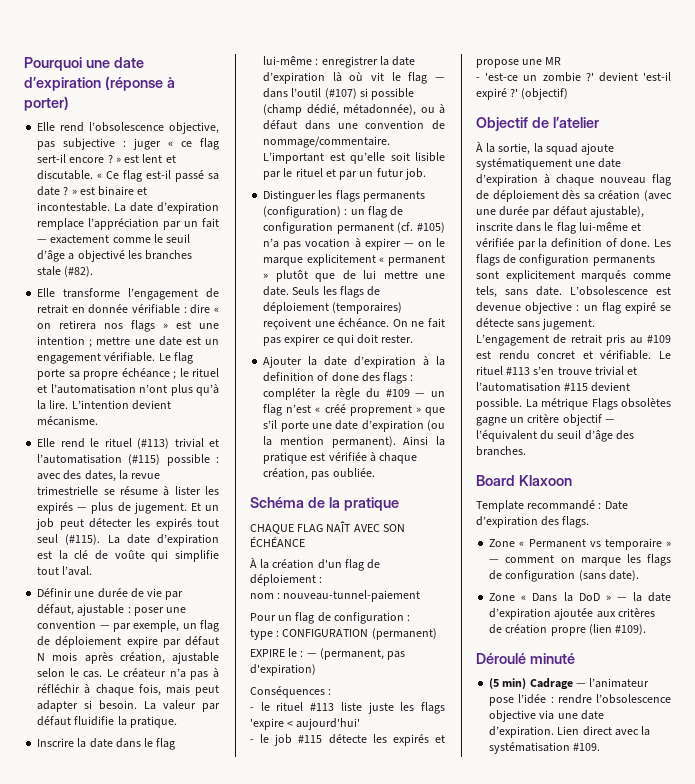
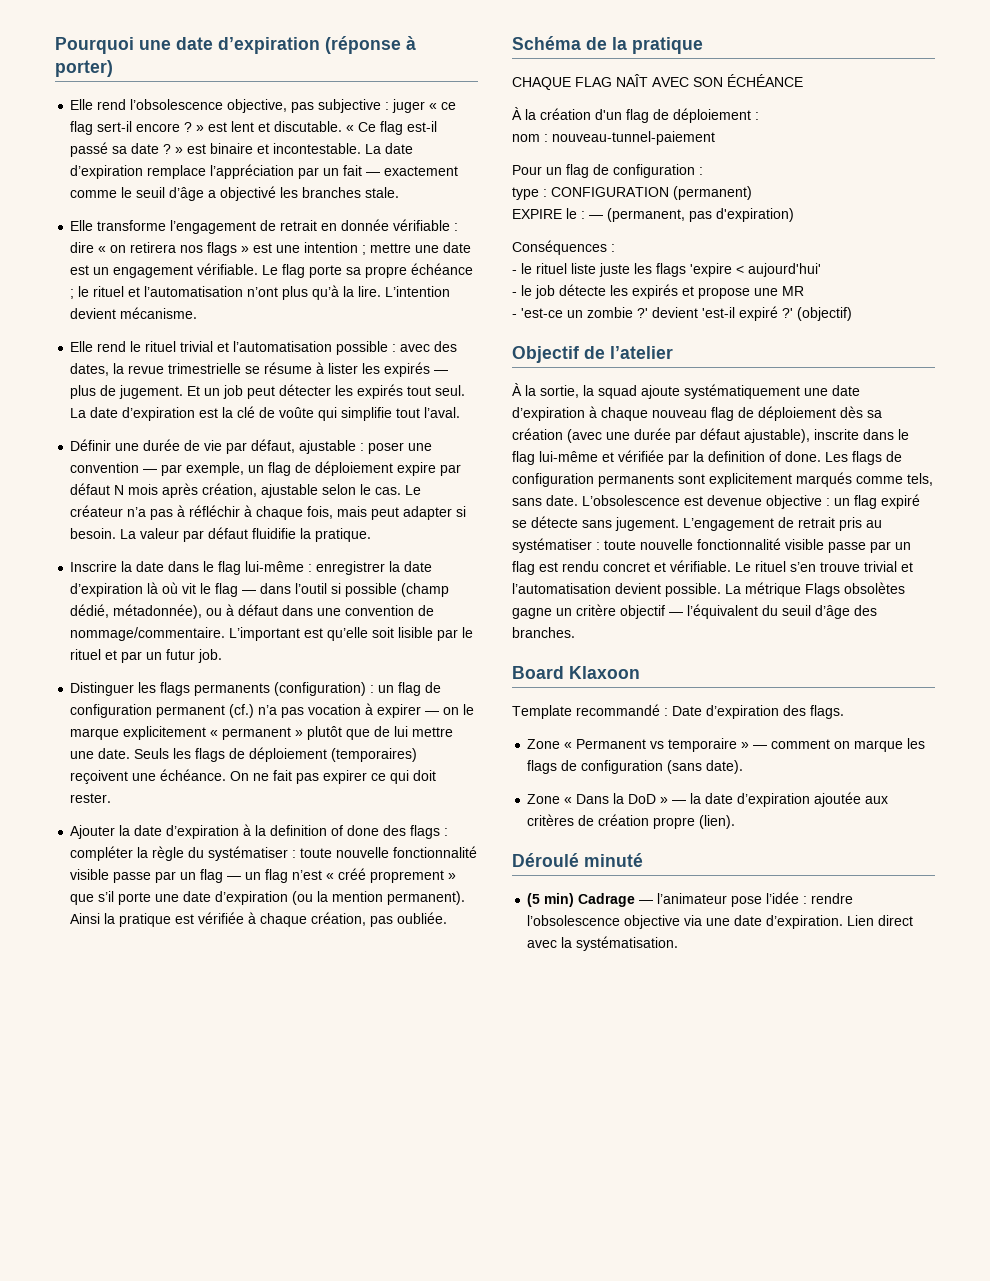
[37,266,94,277] stale (#82). -> [365,187,400,198] stale.
[137,438,219,449] [37,454,161,465] (#113) trivial et l’automatisation (#115) -> [180,341,333,352] trivial et l’automatisation
[37,534,101,545] seul (#115). -> [435,385,466,396] seul.
[324,88,357,99] (#107) -> (328, 588) none
[397,222,445,233] (cf. #105) -> [229,704,255,718] (cf.)
[385,389,410,397] #109 -> [208,846,478,861] [70,869,224,883] systématiser : toute nouvelle fonctionnalité visible passe par un flag
[310,703,335,711] #113 -> (567, 268) none
[298,735,323,743] #115 -> (555, 292) none
[647,335,671,343] #109 -> [512,538,911,553] [512,561,535,575] systématiser : toute nouvelle fonctionnalité visible passe par un flag
[506,367,531,375] #113 -> (786, 566) none
[564,383,589,391] #115 -> (611, 588) none
[588,624,647,635] (lien #109). -> [699,815,736,829] (lien).
[489,742,601,754] systématisation #109. -> [576,936,679,951] systématisation.

